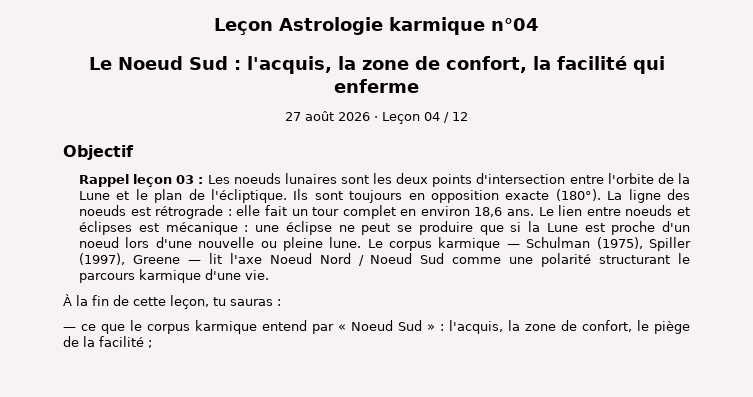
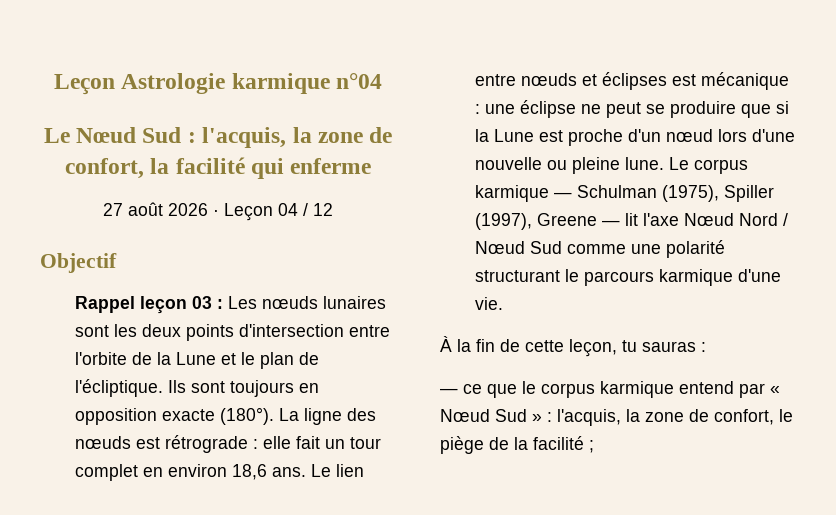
[117,56,183,70] Noeud -> [76,127,137,143] Nœud
[233,173,281,184] noeuds -> [261,296,318,309] nœuds
[79,205,127,216] noeuds -> [74,436,131,449] nœuds
[625,205,673,216] noeuds -> [520,73,577,86] nœuds
[79,237,120,248] noeud -> [665,129,713,142] nœud
[269,253,312,264] Noeud -> [683,213,734,226] Nœud
[370,253,413,264] Noeud -> [474,241,525,254] Nœud
[351,320,393,331] Noeud -> [440,409,490,422] Nœud

